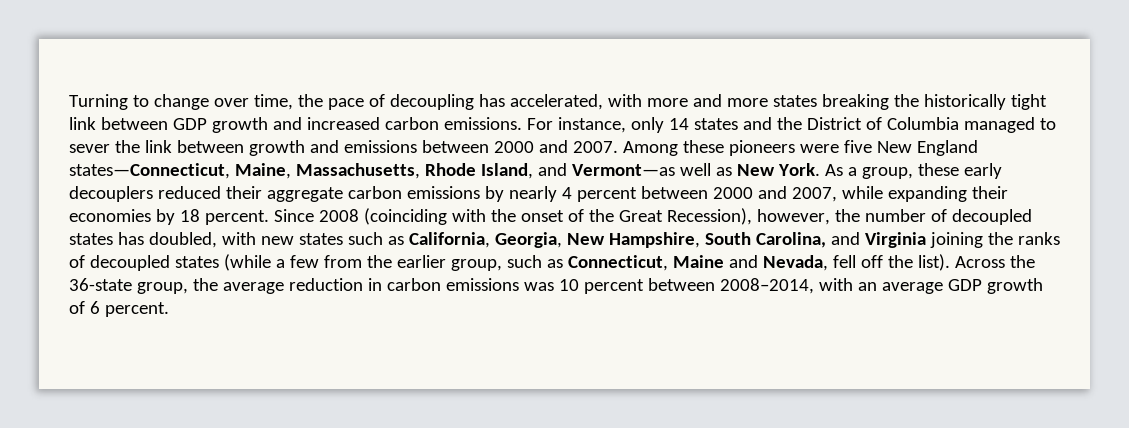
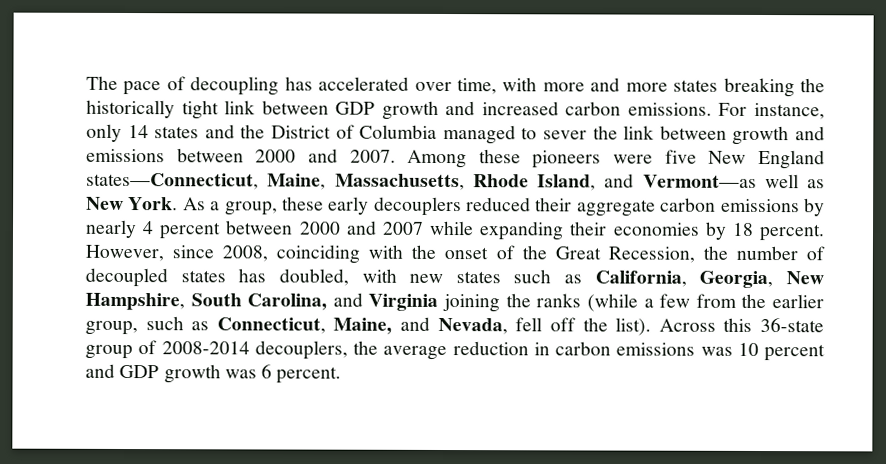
[69,94,323,110] Turning to change over time, the -> [86,75,118,90] The
[509,94,603,110] accelerated, -> [318,76,497,95] accelerated over time,
[791,187,837,202] 2007, -> [381,221,424,235] 2007
[273,208,447,225] Since 2008 (coinciding -> [85,244,361,264] However, since 2008, coinciding
[666,208,830,225] Recession), however, -> [607,246,695,263] Recession,
[69,255,219,271] of decoupled states -> (582, 300) none
[672,255,724,268] Maine -> [333,317,393,335] Maine,
[1009,255,1035,268] [69,278,188,294] the 36-state group, -> [723,317,825,333] [85,340,348,360] this 36-state group of 2008-2014 decouplers,
[647,278,1043,294] [69,301,85,314] between 2008–2014, with an average GDP growth of -> [85,363,257,384] and GDP growth was

